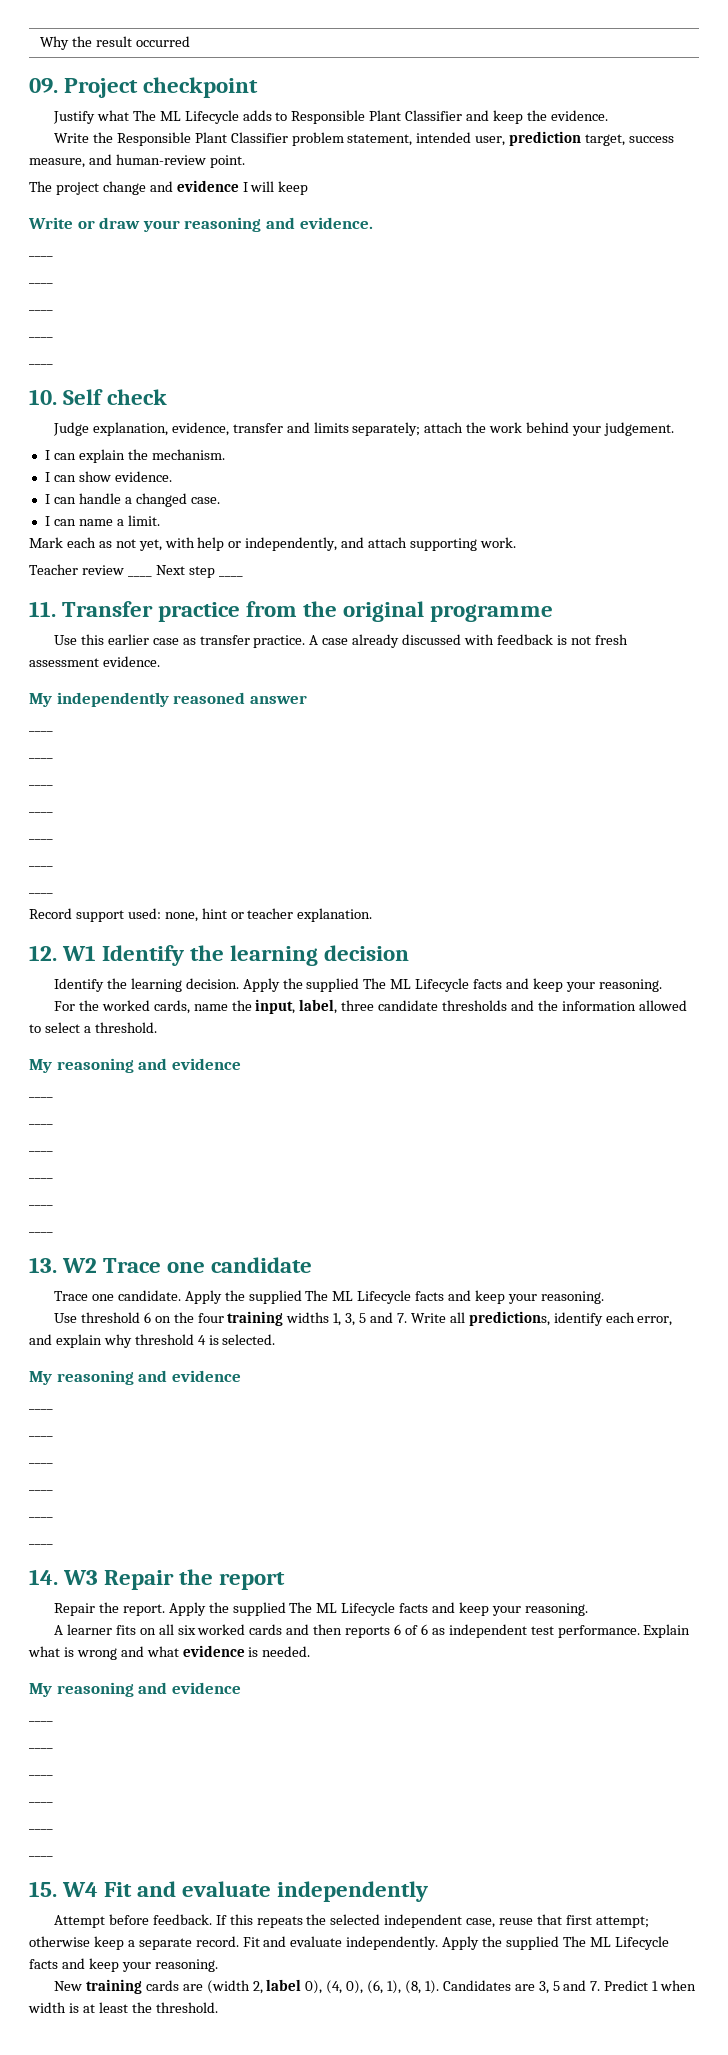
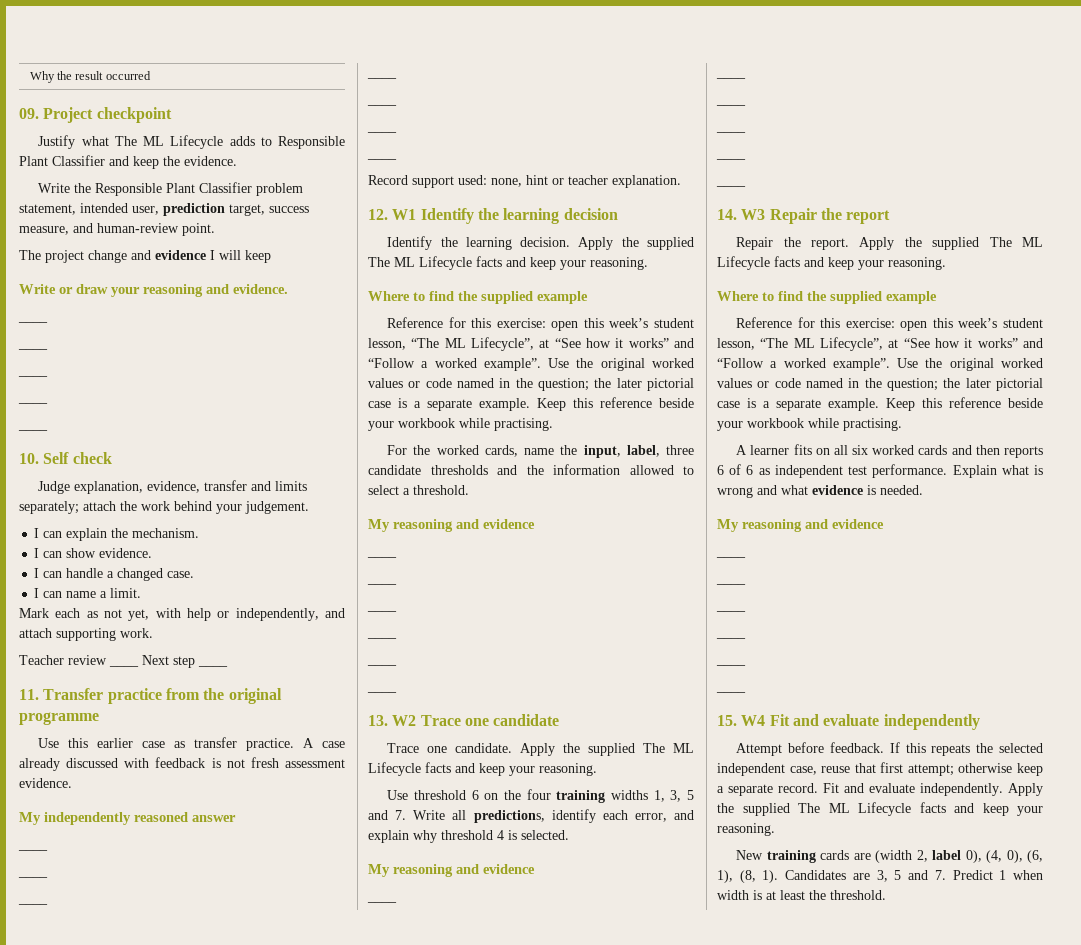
(662, 985) none -> [368,291,588,304] [387,317,694,331] [368,337,694,351] [368,358,694,371] [368,378,694,391] [368,397,694,411] [368,418,553,431] // Where to find the supplied example // Reference for this exercise: open this week’s student lesson, “The ML Lifecycle”, at “See how it works” and “Follow a worked example”. Use the original worked values or code named in the question; the later pictorial case is a separate example. Keep this reference beside your workbook while practising.
(588, 1609) none -> [717,291,937,304] [736,317,1043,331] [717,337,1043,351] [717,358,1043,371] [717,378,1043,391] [717,397,1043,411] [717,418,902,431] // Where to find the supplied example // Reference for this exercise: open this week’s student lesson, “The ML Lifecycle”, at “See how it works” and “Follow a worked example”. Use the original worked values or code named in the question; the later pictorial case is a separate example. Keep this reference beside your workbook while practising.

